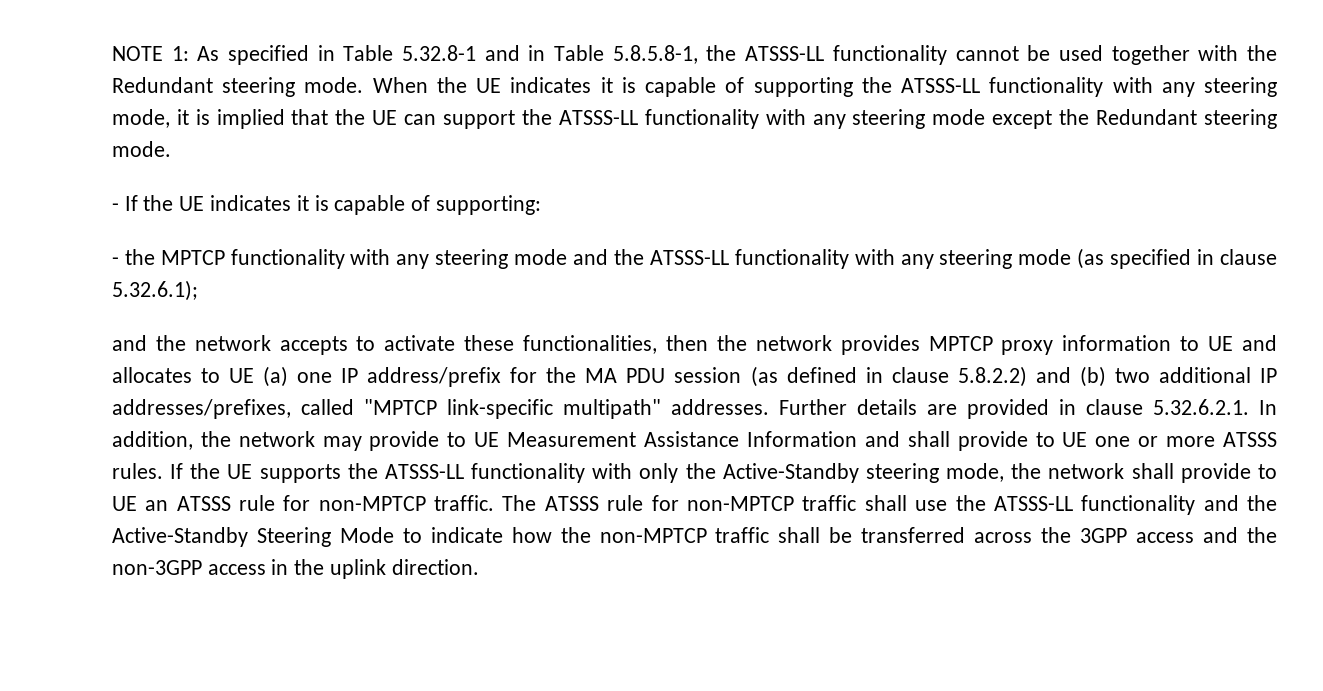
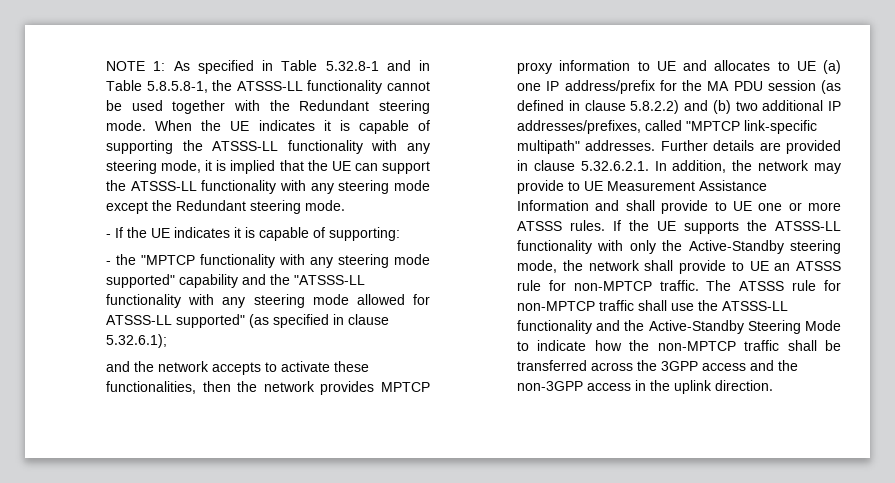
[160,249,1072,269] MPTCP functionality with any steering mode and the ATSSS-LL functionality with any steering mode -> [141,254,430,268] [106,274,366,288] [106,294,430,308] [106,314,246,328] "MPTCP functionality with any steering mode supported" capability and the "ATSSS-LL functionality with any steering mode allowed for ATSSS-LL supported"

